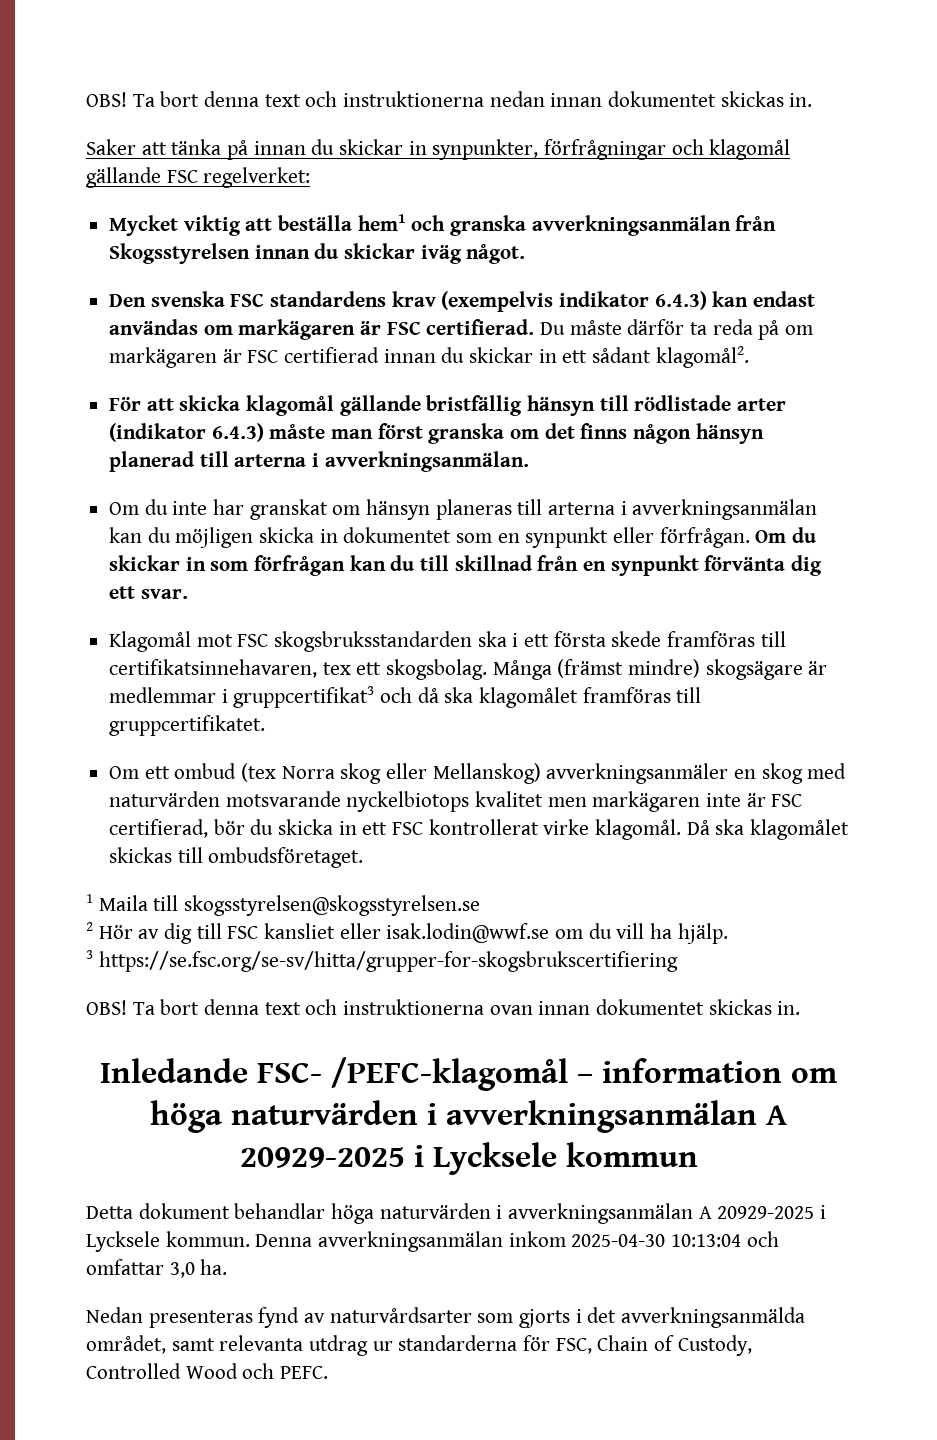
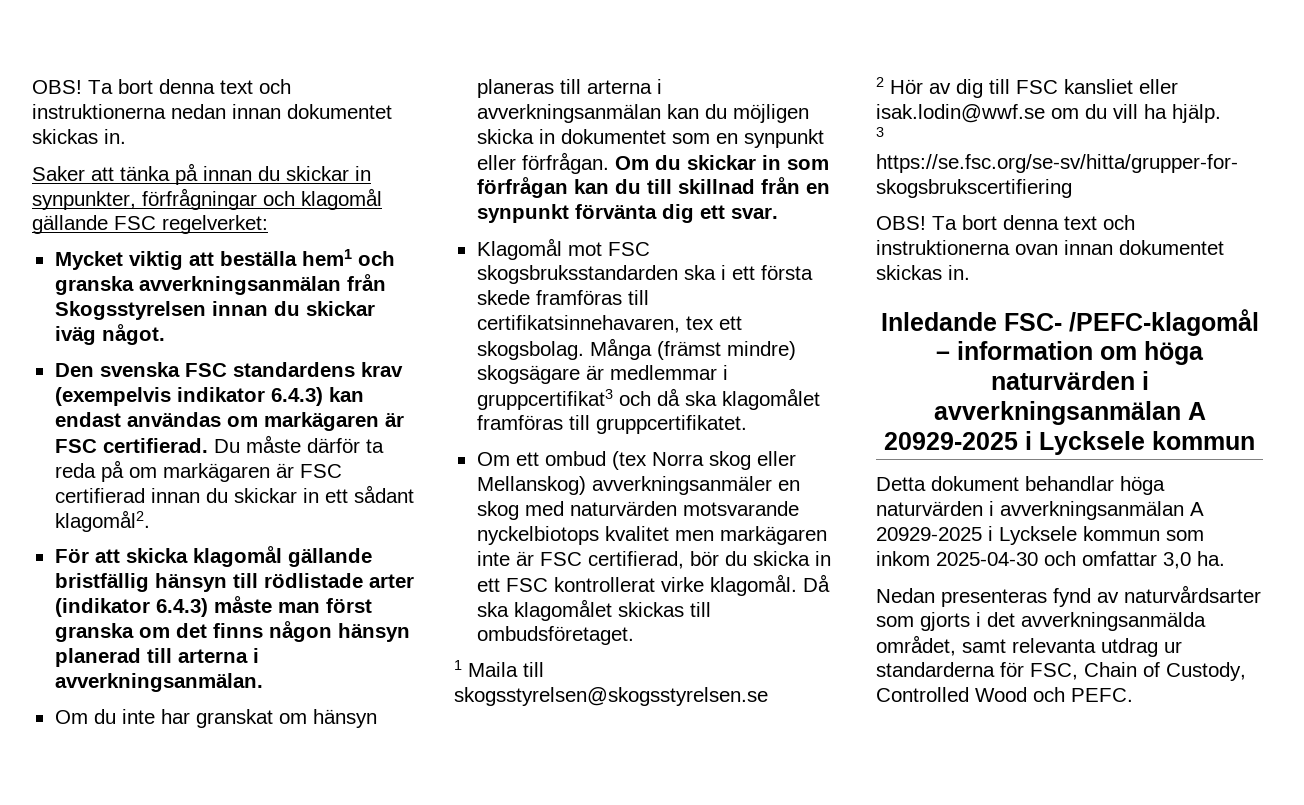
[165,1231,504,1252] kommun. Denna avverkningsanmälan -> [1083,526,1204,541] kommun som
[671,1234,742,1247] 10:13:04 -> (1038, 559) none

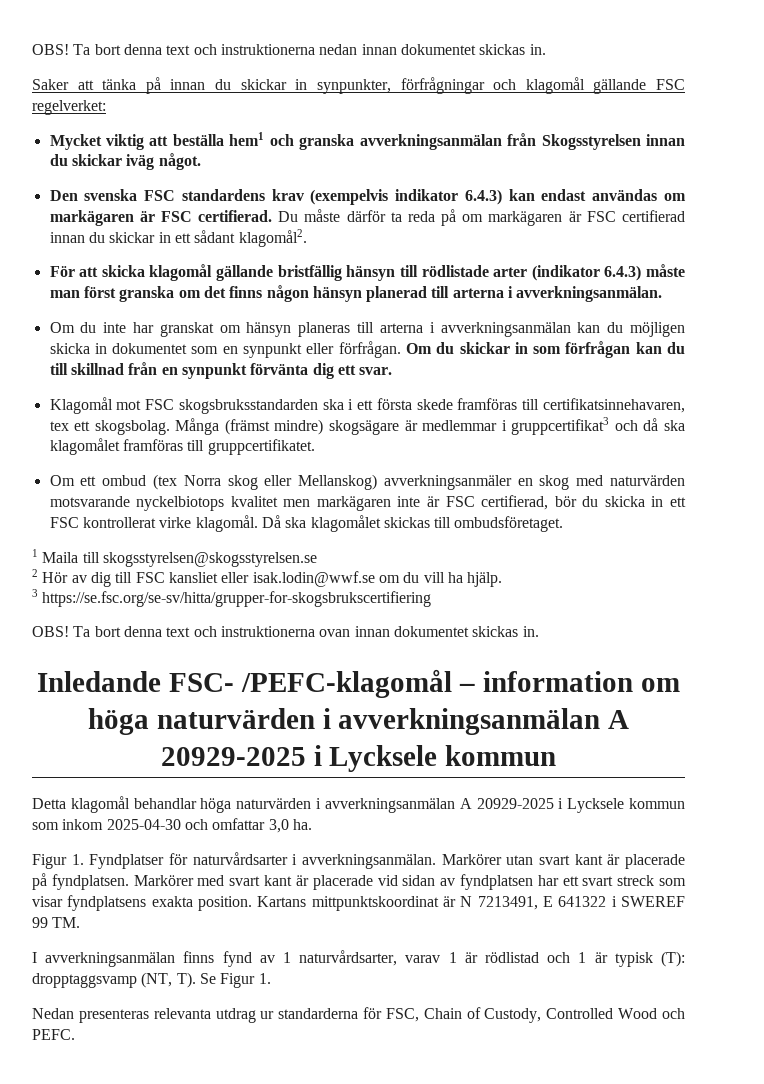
[931,476,1019,491] dokument -> [70,796,130,813] klagomål
[876,585,1261,607] [876,612,1206,631] [876,635,1006,656] Nedan presenteras fynd av naturvårdsarter som gjorts i det avverkningsanmälda området, samt -> [32,852,685,869] [32,873,686,890] [32,895,686,911] [32,917,81,928] [32,950,686,967] [32,972,271,988] [32,1008,149,1023] Figur 1. Fyndplatser för naturvårdsarter i avverkningsanmälan. Markörer utan svart kant är placerade på fyndplatsen. Markörer med svart kant är placerade vid sidan av fyndplatsen har ett svart streck som visar fyndplatsens exakta position. Kartans mittpunktskoordinat är N 7213491, E 641322 i SWEREF 99 TM. // I avverkningsanmälan finns fynd av 1 naturvårdsarter, varav 1 är rödlistad och 1 är typisk (T): dropptaggsvamp (NT, T). Se Figur 1. // Nedan presenteras

